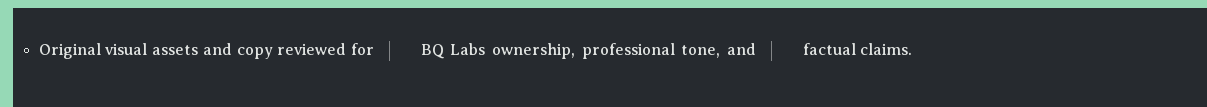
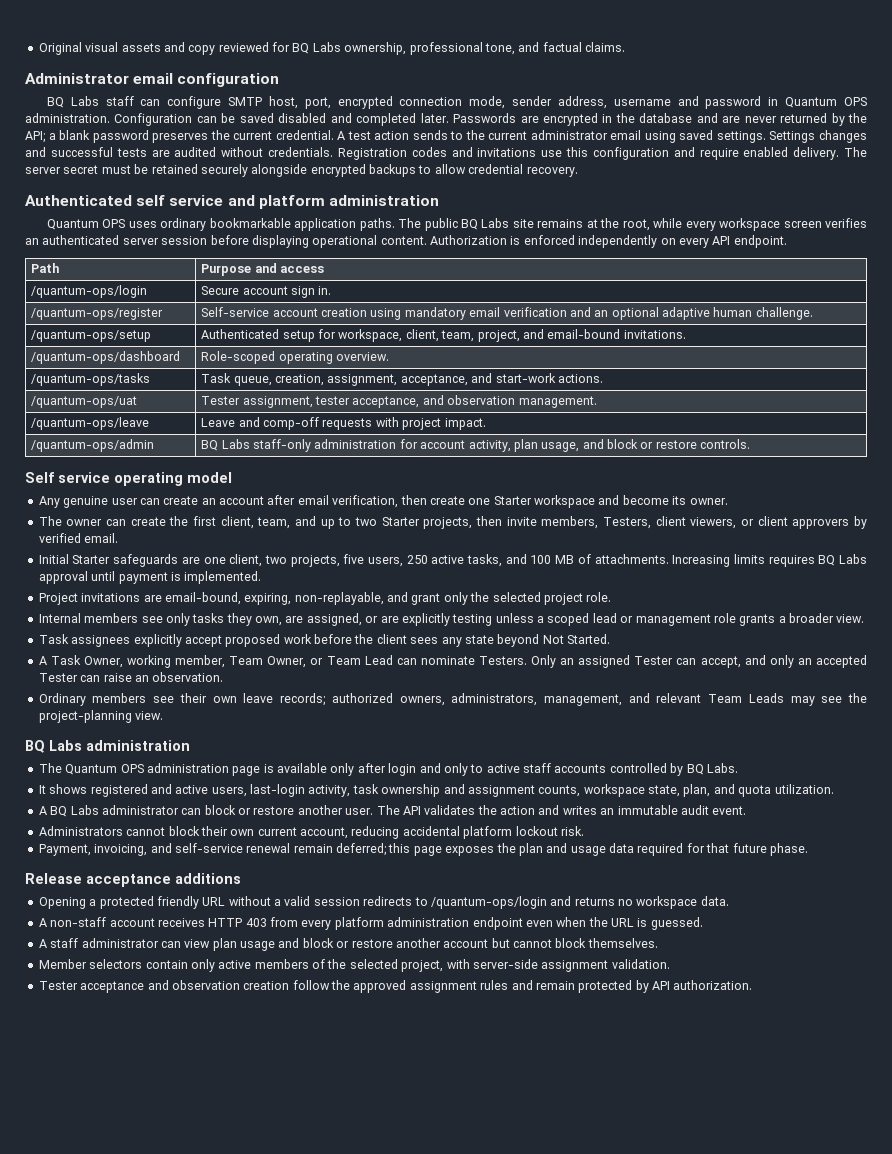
(912, 49) none -> [25,73,280,87] [46,96,868,109] [25,113,868,126] [25,130,867,143] [25,147,868,160] [25,164,578,177] [25,195,439,209] [46,218,867,231] [25,235,787,248] [31,263,60,273] [201,263,325,276] [31,285,148,298] [201,286,332,298] [31,308,164,320] [201,307,813,320] [31,330,152,342] [201,329,686,342] [31,351,181,364] [201,351,390,364] [31,373,151,386] [201,373,603,386] [31,396,138,408] [201,395,597,408] [31,417,150,430] [201,417,486,430] [31,439,155,452] [201,439,751,452] [25,472,232,486] [38,495,728,508] [38,516,868,529] [38,533,119,543] [38,554,868,567] [38,571,262,584] [38,592,612,605] [38,613,865,626] [38,634,610,647] [38,655,868,668] [38,672,224,682] [38,693,868,706] [38,710,164,723] [25,740,190,753] [38,763,738,776] [38,784,834,797] [38,805,747,817] [38,826,584,839] [38,843,808,856] [25,873,241,887] [38,896,729,909] [38,917,703,930] [38,938,658,951] [38,959,670,972] [38,980,753,993] // Administrator email configuration // BQ Labs staff can configure SMTP host, port, encrypted connection mode, sender address, username and password in Quantum OPS administration. Configuration can be saved disabled and completed later. Passwords are encrypted in the database and are never returned by the API; a blank password preserves the current credential. A test action sends to the current administrator email using saved settings. Settings changes and successful tests are audited without credentials. Registration codes and invitations use this configuration and require enabled delivery. The server secret must be retained securely alongside encrypted backups to allow credential recovery. // Authenticated self service and platform administration // Quantum OPS uses ordinary bookmarkable application paths. The public BQ Labs site remains at the root, while every workspace screen verifies an authenticated server session before displaying operational content. Authorization is enforced independently on every API endpoint. // Path | Purpose and access // /quantum-ops/login | Secure account sign in. // /quantum-ops/register | Self-service account creation using mandatory email verification and an optional adaptive human challenge. // /quantum-ops/setup | Authenticated setup for workspace, client, team, project, and email-bound invitations. // /quantum-ops/dashboard | Role-scoped operating overview. // /quantum-ops/tasks | Task queue, creation, assignment, acceptance, and start-work actions. // /quantum-ops/uat | Tester assignment, tester acceptance, and observation management. // /quantum-ops/leave | Leave and comp-off requests with project impact. // /quantum-ops/admin | BQ Labs staff-only administration for account activity, plan usage, and block or restore controls. // Self service operating model // Any genuine user can create an account after email verification, then create one Starter workspace and become its owner. // The owner can create the first client, team, and up to two Starter projects, then invite members, Testers, client viewers, or client approvers by verified email. // Initial Starter safeguards are one client, two projects, five users, 250 active tasks, and 100 MB of attachments. Increasing limits requires BQ Labs approval until payment is implemented. // Project invitations are email-bound, expiring, non-replayable, and grant only the selected project role. // Internal members see only tasks they own, are assigned, or are explicitly testing unless a scoped lead or management role grants a broader view. // Task assignees explicitly accept proposed work before the client sees any state beyond Not Started. // A Task Owner, working member, Team Owner, or Team Lead can nominate Testers. Only an assigned Tester can accept, and only an accepted Tester can raise an observation. // Ordinary members see their own leave records; authorized owners, administrators, management, and relevant Team Leads may see the project-planning view. // BQ Labs administration // The Quantum OPS administration page is available only after login and only to active staff accounts controlled by BQ Labs. // It shows registered and active users, last-login activity, task ownership and assignment counts, workspace state, plan, and quota utilization. // A BQ Labs administrator can block or restore another user. The API validates the action and writes an immutable audit event. // Administrators cannot block their own current account, reducing accidental platform lockout risk. // Payment, invoicing, and self-service renewal remain deferred; this page exposes the plan and usage data required for that future phase. // Release acceptance additions // Opening a protected friendly URL without a valid session redirects to /quantum-ops/login and returns no workspace data. // A non-staff account receives HTTP 403 from every platform administration endpoint even when the URL is guessed. // A staff administrator can view plan usage and block or restore another account but cannot block themselves. // Member selectors contain only active members of the selected project, with server-side assignment validation. // Tester acceptance and observation creation follow the approved assignment rules and remain protected by API authorization.

